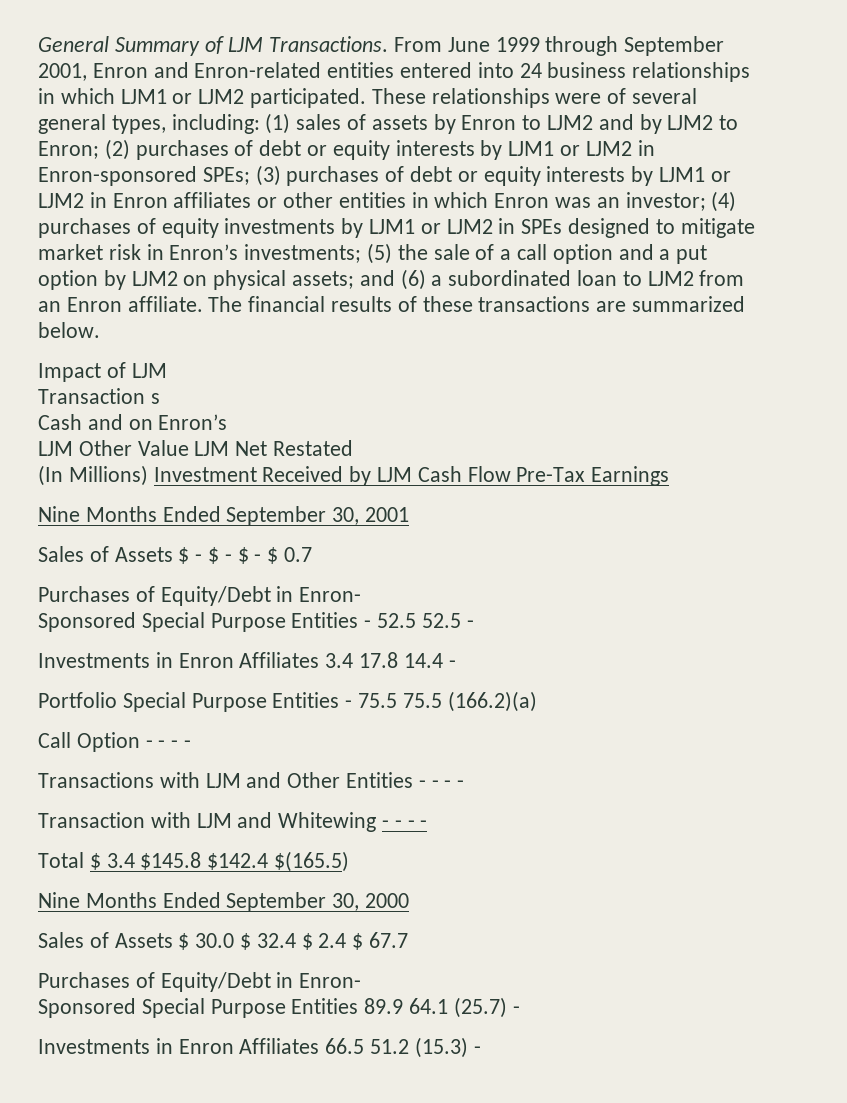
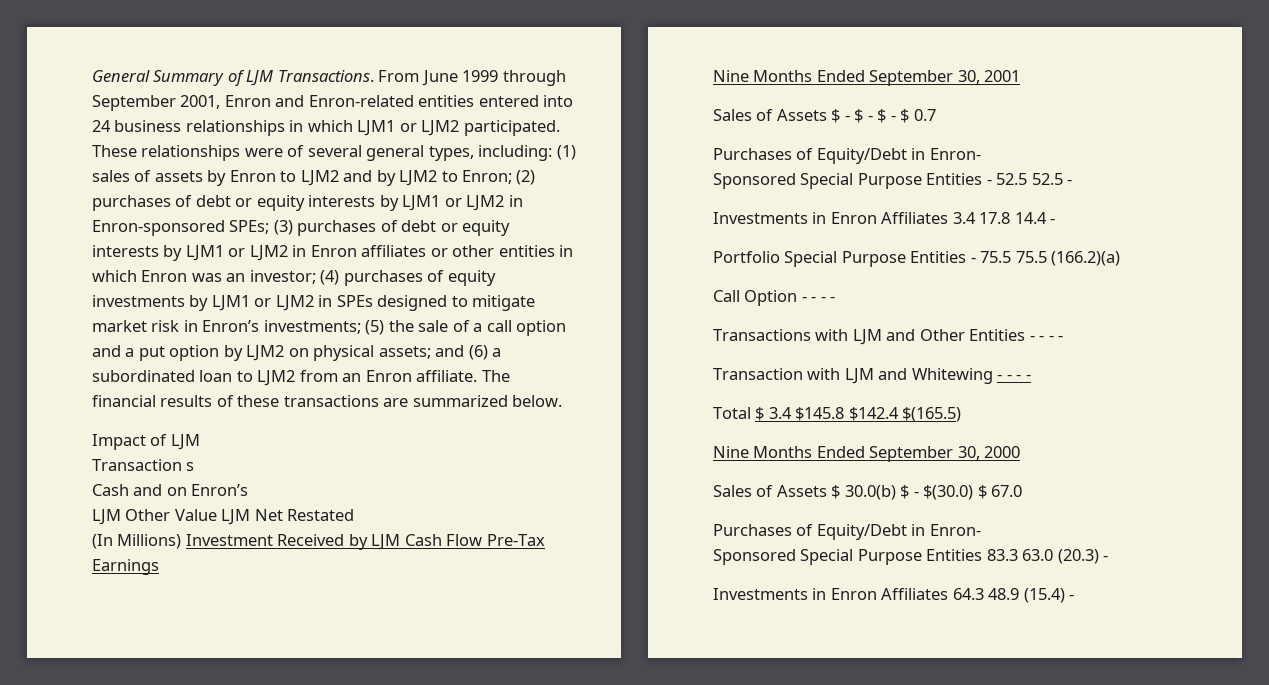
[195,932,409,950] [38,972,362,992] [38,997,520,1018] [38,1037,468,1058] 30.0 $ 32.4 $ 2.4 $ 67.7 // Purchases of Equity/Debt in Enron- // Sponsored Special Purpose Entities 89.9 64.1 (25.7) - // Investments in Enron Affiliates 66.5 51.2 (15.3) -> [844,485,1023,500] [713,524,981,540] [713,549,1109,565] [713,588,1065,603] 30.0(b) $ - $(30.0) $ 67.0 // Purchases of Equity/Debt in Enron- // Sponsored Special Purpose Entities 83.3 63.0 (20.3) - // Investments in Enron Affiliates 64.3 48.9 (15.4)

